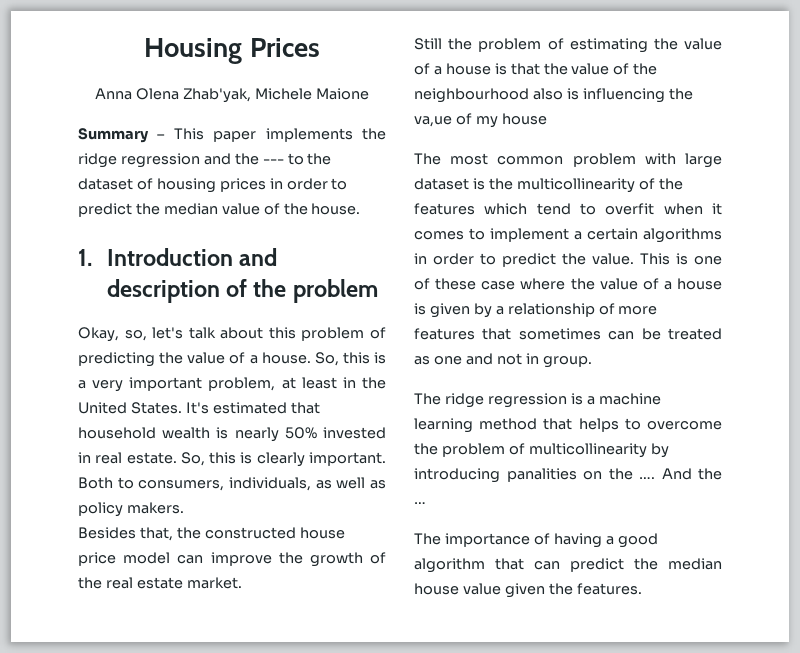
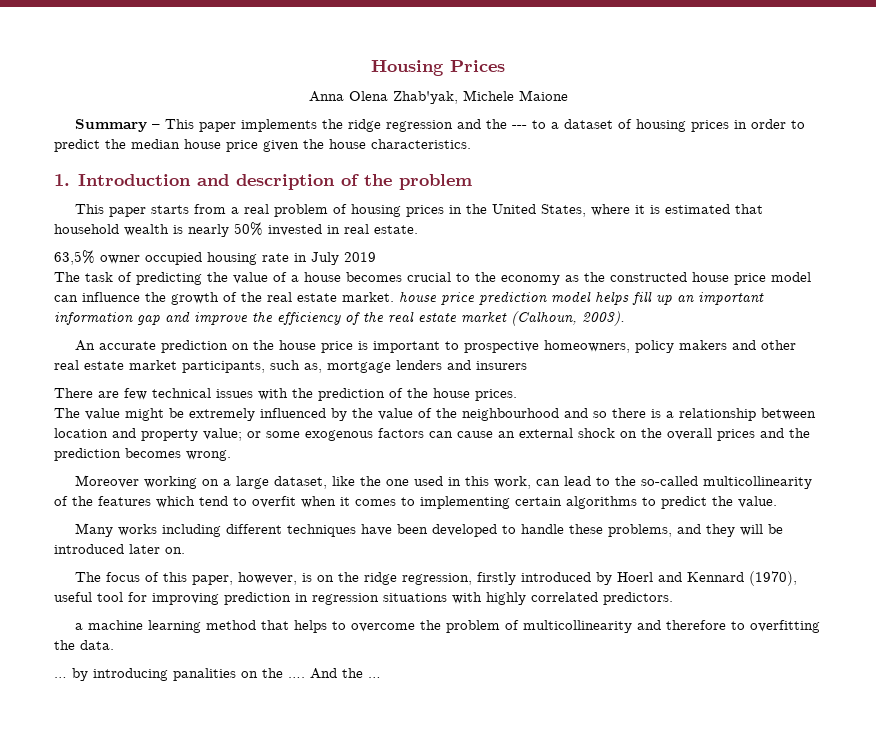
[307,153,332,165] the -> [550,122,559,129] a
[221,203,361,215] value of the house. -> [184,139,471,152] house price given the house characteristics.
[78,327,386,342] [78,352,386,367] [78,377,386,392] [78,402,209,414] Okay, so, let's talk about this problem of predicting the value of a house. So, this is a very important problem, at least in the United States. It's -> [74,204,660,217] This paper starts from a real problem of housing prices in the United States, where it is
[180,452,386,467] [78,477,386,491] [78,502,184,517] [78,527,173,541] So, this is clearly important. Both to consumers, individuals, as well as policy makers. // Besides that, -> [54,250,376,265] [54,272,579,285] // 63,5% owner occupied housing rate in July 2019 // The task of predicting the value of a house becomes crucial to the economy as
[210,552,272,566] improve -> [82,292,140,302] influence
[414,38,722,53] [414,63,540,75] // Still the problem of estimating the value of a house is that -> [399,291,764,305] [54,311,625,326] [74,340,796,353] [54,360,527,373] [54,388,517,401] [54,408,347,421] house price prediction model helps fill up an important information gap and improve the efficiency of the real estate market (Calhoun, 2003). // An accurate prediction on the house price is important to prospective homeowners, policy makers and other real estate market participants, such as, mortgage lenders and insurers // There are few technical issues with the prediction of the house prices. // The value might be extremely influenced by
[532,88,693,103] [414,113,547,128] [414,153,722,168] [414,178,513,190] also is influencing the va,ue of my house // The most common problem with large dataset is the -> [564,408,816,421] [54,428,810,441] [54,448,231,461] [74,475,698,489] and so there is a relationship between location and property value; or some exogenous factors can cause an external shock on the overall prices and the prediction becomes wrong. // Moreover working on a large dataset, like the one used in this work, can lead to the so-called
[490,228,722,243] [414,253,722,267] [414,278,722,290] [414,303,658,318] [414,328,722,340] [414,353,592,368] [414,393,583,408] implement a certain algorithms in order to predict the value. This is one of these case where the value of a house is given by a relationship of more features that sometimes can be treated as one and not in group. // The ridge regression is -> [420,496,777,509] [74,523,783,537] [54,544,185,554] [74,571,797,586] [54,592,673,605] implementing certain algorithms to predict the value. // Many works including different techniques have been developed to handle these problems, and they will be introduced later on. // The focus of this paper, however, is on the ridge regression, firstly introduced by Hoerl and Kennard (1970), useful tool for improving prediction in regression situations with highly correlated predictors. //
(647, 450) none -> [636,620,820,633] [54,640,114,650] [54,677,67,678] and therefore to overfitting the data. // …
[414,533,658,548] [414,558,722,573] [414,583,642,598] // The importance of having a good algorithm that can predict the median house value given the features. -> (381, 677) none

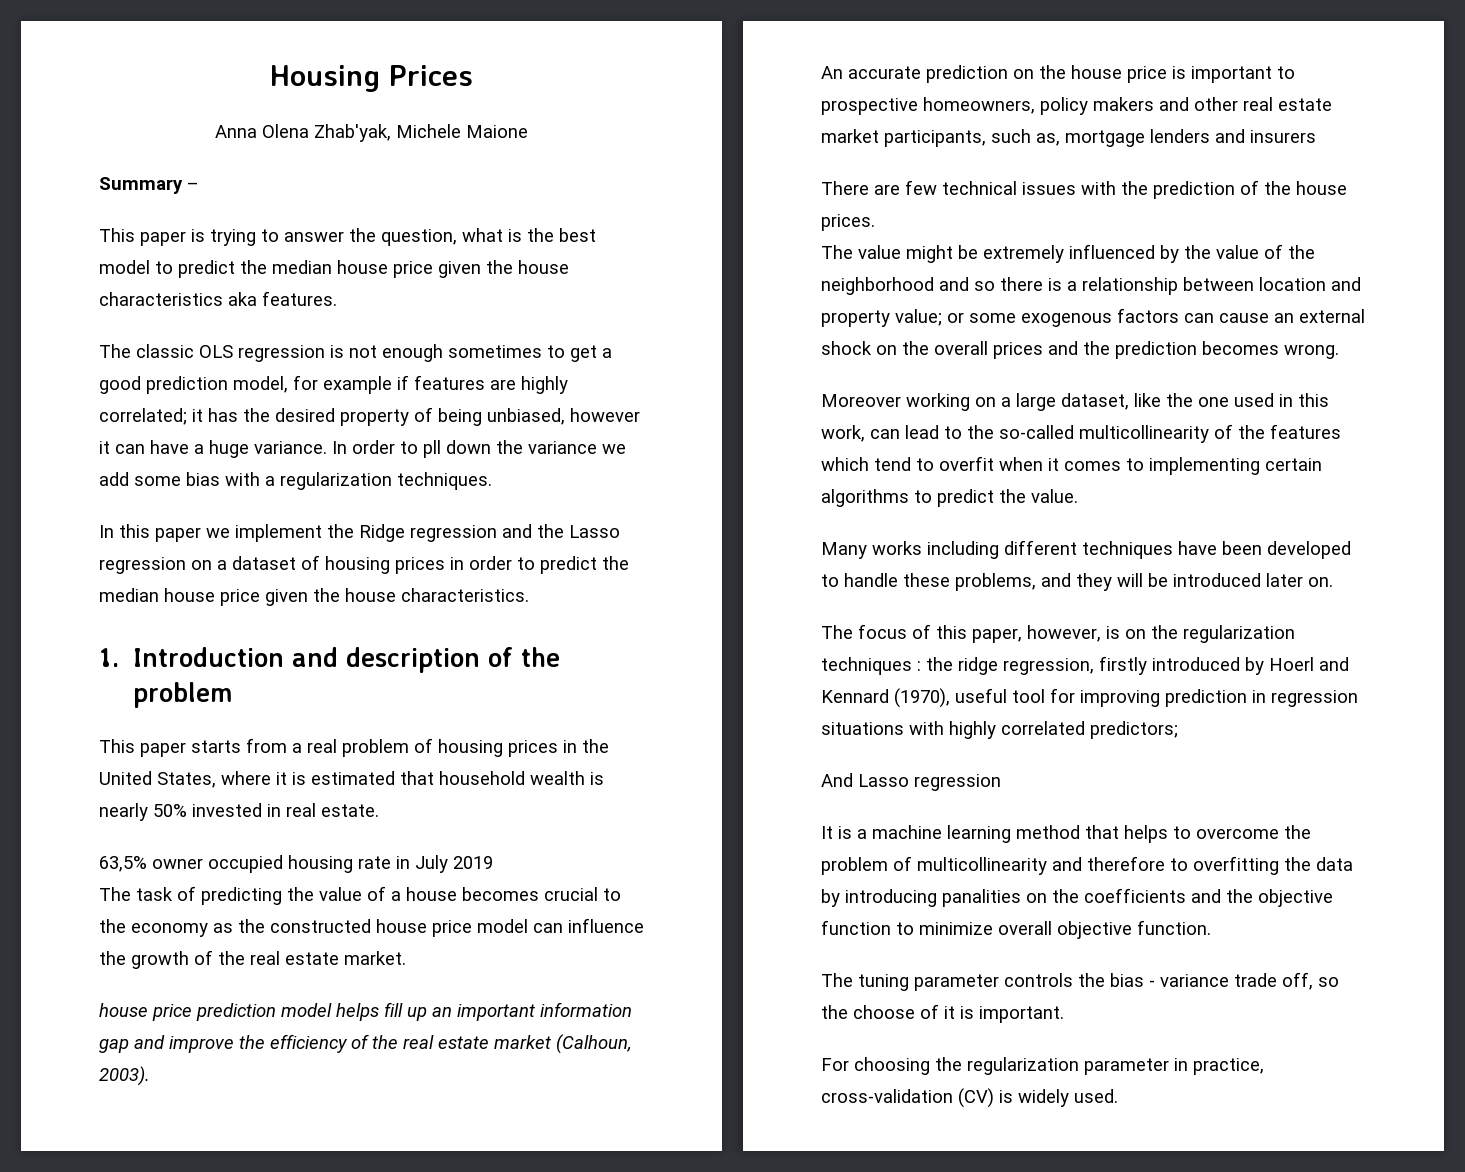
[164,119,546,132] This paper implements the ridge regression and the --- to -> [99,228,596,246] [99,260,569,278] [99,291,337,306] [99,344,612,362] [99,375,568,394] [99,407,640,426] [99,440,626,458] [99,472,492,490] [99,524,620,542] [99,557,212,574] // This paper is trying to answer the question, what is the best model to predict the median house price given the house characteristics aka features. // The classic OLS regression is not enough sometimes to get a good prediction model, for example if features are highly correlated; it has the desired property of being unbiased, however it can have a huge variance. In order to pll down the variance we add some bias with a regularization techniques. // In this paper we implement the Ridge regression and the Lasso regression on
(394, 297) none -> (406, 958) //
[462,408,559,421] neighbourhood -> [821,277,934,295] neighborhood
(359, 577) none -> [1183,625,1295,643] [821,657,953,675] regularization techniques : the
[603,592,673,605] predictors. // -> [1090,721,1178,739] [821,773,1001,791] [821,826,852,839] predictors; // And Lasso regression // It is
[80,640,114,650] [54,677,67,678] data. // … -> [1316,857,1353,871] data
[288,668,381,679] …. And the … -> [1084,888,1333,907] [821,920,1211,939] [821,972,1339,991] [821,1004,1064,1023] [821,1057,1264,1075] [821,1088,1118,1108] coefficients and the objective function to minimize overall objective function. // The tuning parameter controls the bias - variance trade off, so the choose of it is important. // For choosing the regularization parameter in practice, cross-validation (CV) is widely used.

